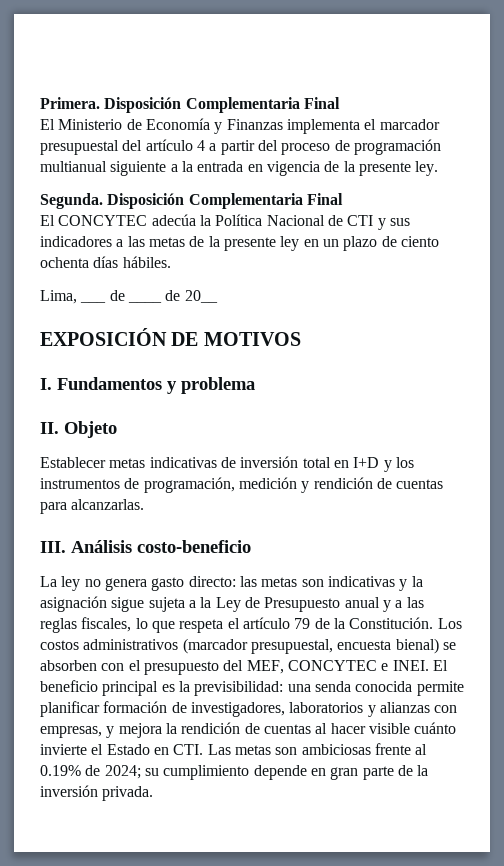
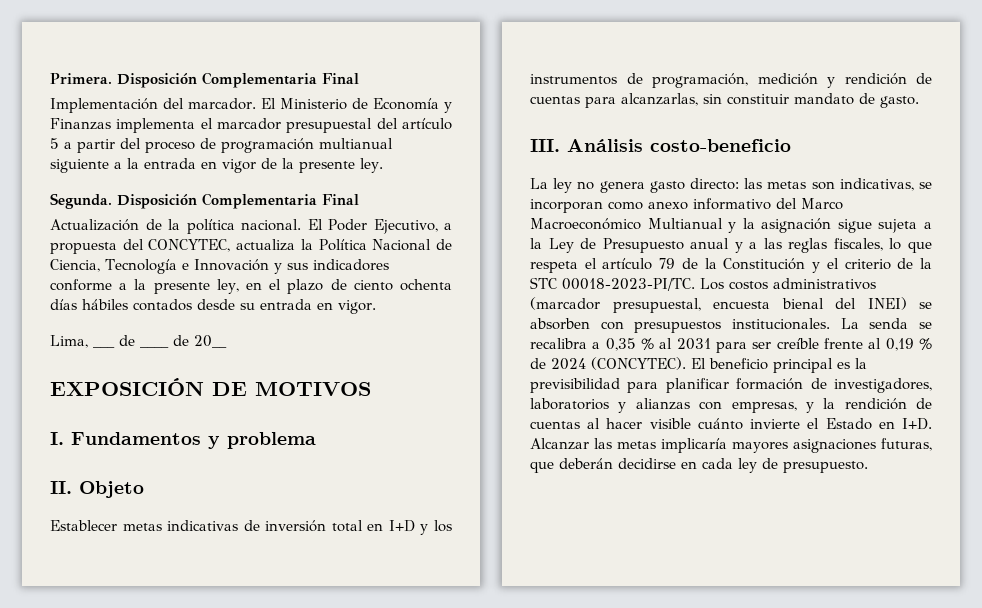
(340, 103) none -> [50,98,257,113] Implementación del marcador.
[196,140,205,151] 4 -> [50,138,59,149] 5
[266,161,320,176] vigencia -> [222,159,256,173] vigor
[40,214,410,230] [40,236,339,251] El CONCYTEC adecúa la Política Nacional de CTI y sus indicadores a las metas de la presente ley en un -> [50,219,452,234] [50,239,453,254] [50,259,389,274] [50,279,282,294] Actualización de la política nacional. El Poder Ejecutivo, a propuesta del CONCYTEC, actualiza la Política Nacional de Ciencia, Tecnología e Innovación y sus indicadores conforme a la presente ley, en el
[122,256,171,268] hábiles. -> [82,299,376,314] hábiles contados desde su entrada en vigor.
[71,499,145,510] alcanzarlas. -> [621,93,919,108] alcanzarlas, sin constituir mandato de gasto.
[327,576,395,587] indicativas -> [839,178,932,191] [530,198,843,213] [530,218,723,230] indicativas, se incorporan como anexo informativo del Marco Macroeconómico Multianual
[349,617,434,629] Constitución. -> [723,258,933,273] [530,277,695,291] Constitución y el criterio de la STC 00018-2023-PI/TC.
[395,638,456,654] [40,660,429,675] bienal) se absorben con el presupuesto del MEF, CONCYTEC e INEI. -> [781,297,932,310] [530,318,932,333] [530,338,932,353] [530,357,686,370] bienal del INEI) se absorben con presupuestos institucionales. La senda se recalibra a 0,35 % al 2031 para ser creíble frente al 0,19 % de 2024 (CONCYTEC).
[194,681,464,696] previsibilidad: una senda conocida permite -> [530,378,659,393] previsibilidad para
[118,723,162,738] mejora -> (814, 407) none
[173,743,428,755] [40,765,429,780] [40,785,154,801] CTI. Las metas son ambiciosas frente al 0.19% de 2024; su cumplimiento depende en gran parte de la inversión privada. -> [902,418,932,430] [530,438,932,453] [530,458,868,473] I+D. Alcanzar las metas implicaría mayores asignaciones futuras, que deberán decidirse en cada ley de presupuesto.

